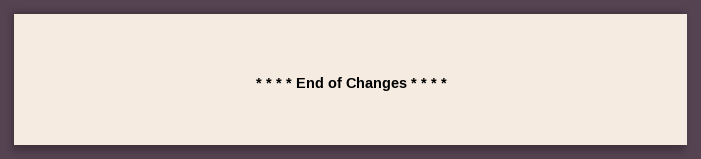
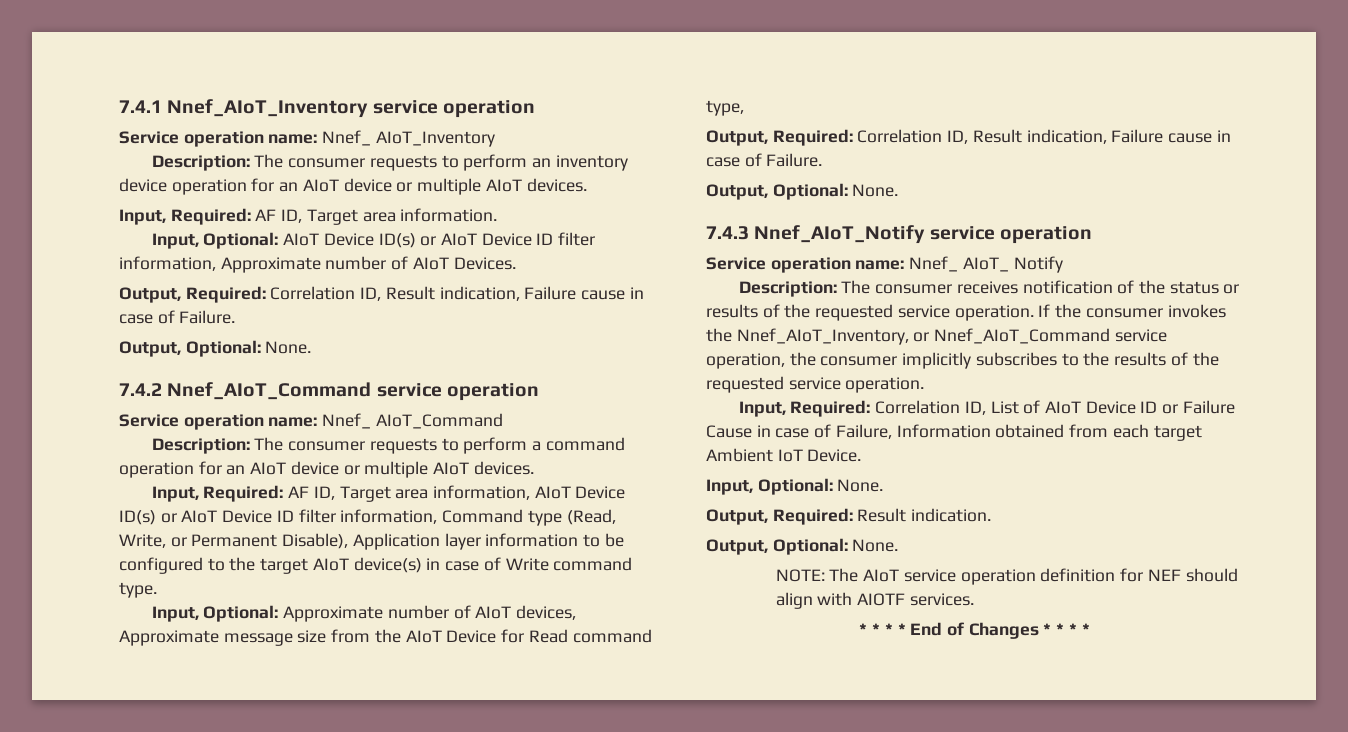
(256, 83) none -> [119,99,535,118] [119,130,495,147] [151,154,628,171] [119,178,587,195] [119,208,498,225] [151,232,596,249] [119,256,516,273] [119,286,644,303] [119,310,236,324] [119,340,312,357] [119,382,539,401] [119,413,503,430] [151,437,625,454] [119,461,534,478] [151,485,626,502] [119,509,616,526] [119,533,624,550] [119,557,633,574] [119,582,157,598] [151,605,577,622] [119,629,652,646] [706,100,744,116] [706,129,1231,146] [706,153,823,167] [706,183,899,200] [706,225,1092,244] [706,256,1063,273] [738,280,1240,297] [706,304,1226,321] [706,328,1167,345] [706,352,1219,369] [706,376,925,393] [738,400,1235,417] [706,424,1202,441] [706,448,862,462] [706,478,884,495] [706,508,992,525] [706,538,899,555] [775,568,1238,585] [775,592,974,609] 7.4.1 Nnef_AIoT_Inventory service operation // Service operation name: Nnef_ AIoT_Inventory // Description: The consumer requests to perform an inventory device operation for an AIoT device or multiple AIoT devices. // Input, Required: AF ID, Target area information. // Input, Optional: AIoT Device ID(s) or AIoT Device ID filter information, Approximate number of AIoT Devices. // Output, Required: Correlation ID, Result indication, Failure cause in case of Failure. // Output, Optional: None. // 7.4.2 Nnef_AIoT_Command service operation // Service operation name: Nnef_ AIoT_Command // Description: The consumer requests to perform a command operation for an AIoT device or multiple AIoT devices. // Input, Required: AF ID, Target area information, AIoT Device ID(s) or AIoT Device ID filter information, Command type (Read, Write, or Permanent Disable), Application layer information to be configured to the target AIoT device(s) in case of Write command type. // Input, Optional: Approximate number of AIoT devices, Approximate message size from the AIoT Device for Read command type, // Output, Required: Correlation ID, Result indication, Failure cause in case of Failure. // Output, Optional: None. // 7.4.3 Nnef_AIoT_Notify service operation // Service operation name: Nnef_ AIoT_ Notify // Description: The consumer receives notification of the status or results of the requested service operation. If the consumer invokes the Nnef_AIoT_Inventory, or Nnef_AIoT_Command service operation, the consumer implicitly subscribes to the results of the requested service operation. // Input, Required: Correlation ID, List of AIoT Device ID or Failure Cause in case of Failure, Information obtained from each target Ambient IoT Device. // Input, Optional: None. // Output, Required: Result indication. // Output, Optional: None. // NOTE: The AIoT service operation definition for NEF should align with AIOTF services. //

